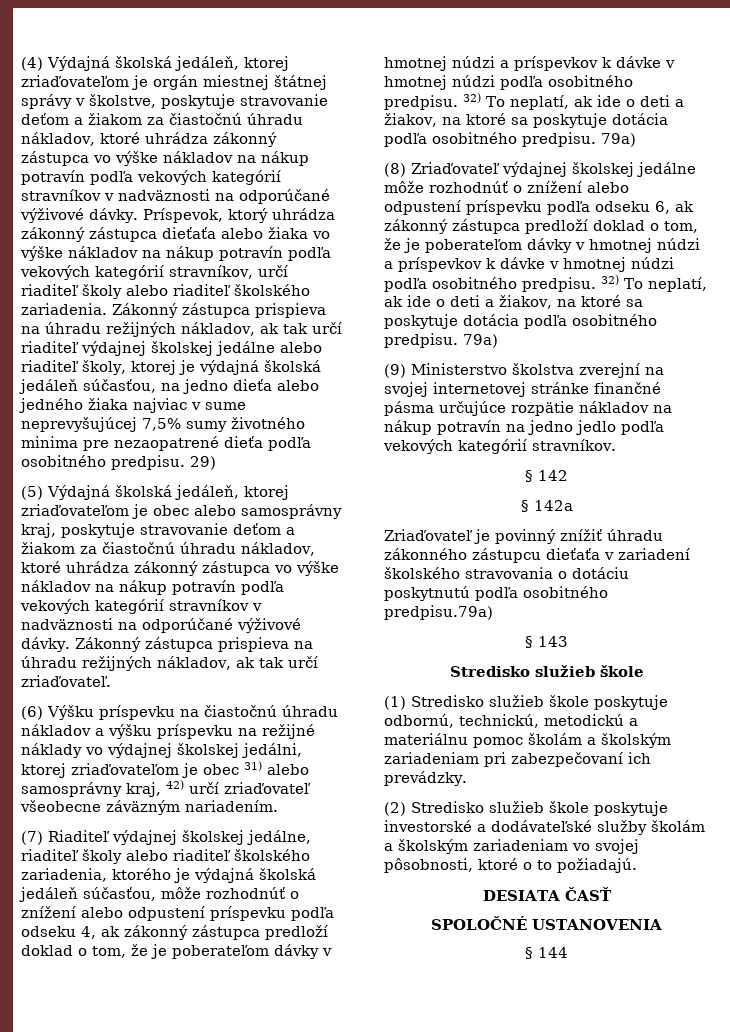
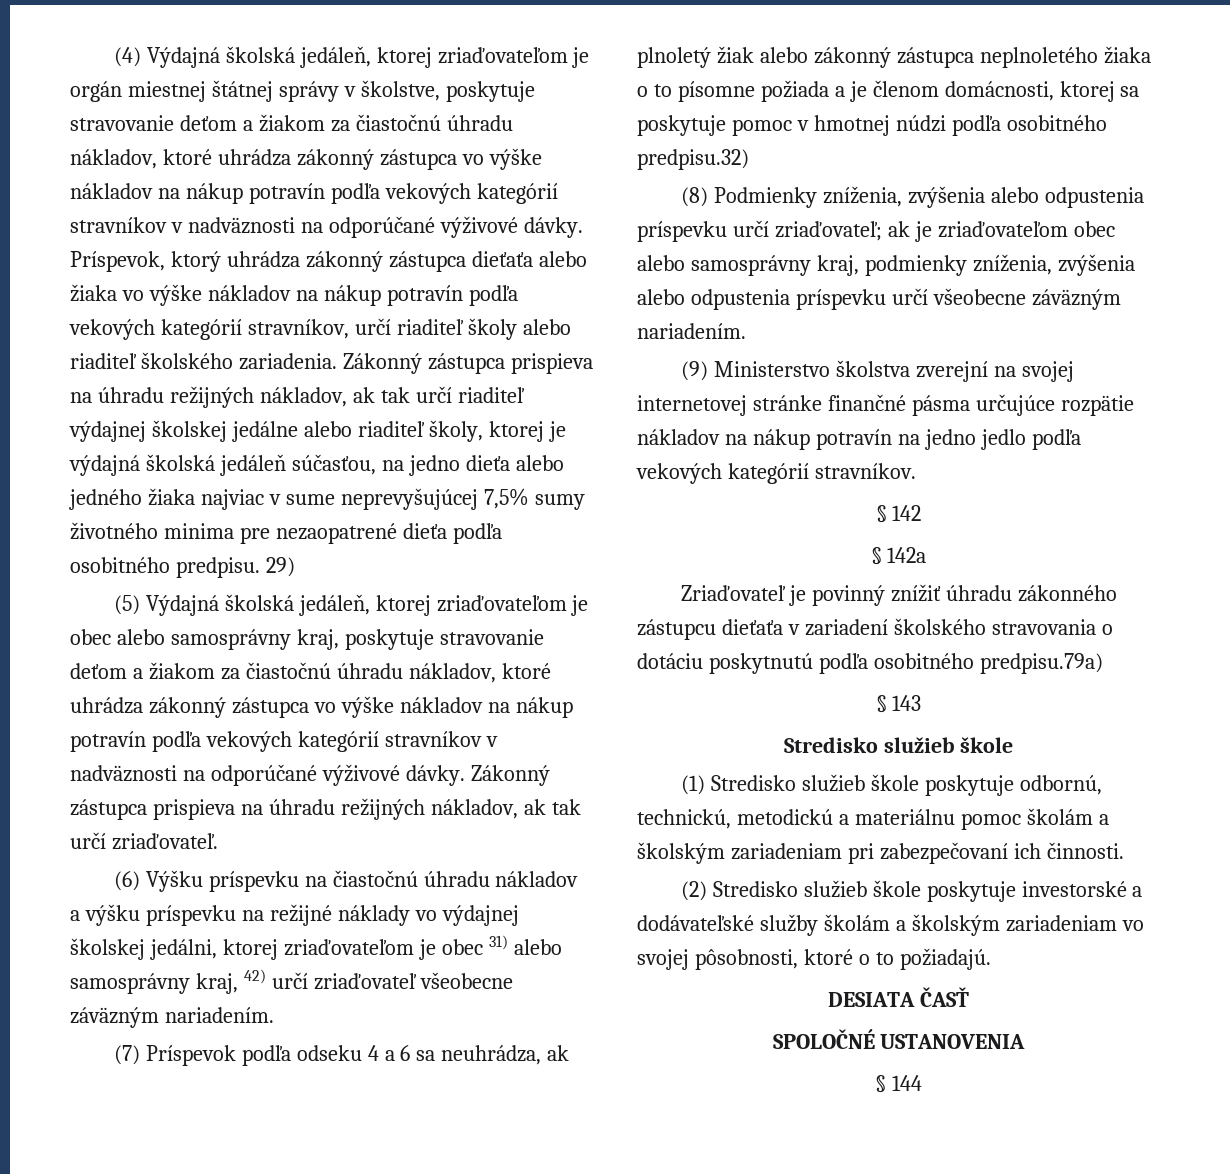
[48,830,311,845] [21,849,310,864] [21,868,316,883] [19,887,299,902] [21,906,334,921] [21,925,328,940] [21,944,332,959] [384,56,675,71] [384,75,633,90] [384,93,684,110] [384,113,668,128] [384,132,636,147] [384,162,696,177] [384,181,629,193] [384,200,694,215] [384,219,698,234] [384,238,700,253] [384,257,674,272] [384,275,707,292] [384,295,643,309] [384,314,657,329] [384,333,498,348] Riaditeľ výdajnej školskej jedálne, riaditeľ školy alebo riaditeľ školského zariadenia, ktorého je výdajná školská jedáleň súčasťou, môže rozhodnúť o znížení alebo odpustení príspevku podľa odseku 4, ak zákonný zástupca predloží doklad o tom, že je poberateľom dávky v hmotnej núdzi a príspevkov k dávke v hmotnej núdzi podľa osobitného predpisu. 32) To neplatí, ak ide o deti a žiakov, na ktoré sa poskytuje dotácia podľa osobitného predpisu. 79a) // (8) Zriaďovateľ výdajnej školskej jedálne môže rozhodnúť o znížení alebo odpustení príspevku podľa odseku 6, ak zákonný zástupca predloží doklad o tom, že je poberateľom dávky v hmotnej núdzi a príspevkov k dávke v hmotnej núdzi podľa osobitného predpisu. 32) To neplatí, ak ide o deti a žiakov, na ktoré sa poskytuje dotácia podľa osobitného predpisu. 79a) -> [145,1045,570,1066] [637,46,1151,68] [637,80,1140,102] [637,115,1107,136] [637,149,749,170] [680,186,1144,208] [637,220,1115,242] [637,254,1135,276] [637,288,1121,310] [637,323,746,339] Príspevok podľa odseku 4 a 6 sa neuhrádza, ak plnoletý žiak alebo zákonný zástupca neplnoletého žiaka o to písomne požiada a je členom domácnosti, ktorej sa poskytuje pomoc v hmotnej núdzi podľa osobitného predpisu.32) // (8) Podmienky zníženia, zvýšenia alebo odpustenia príspevku určí zriaďovateľ; ak je zriaďovateľom obec alebo samosprávny kraj, podmienky zníženia, zvýšenia alebo odpustenia príspevku určí všeobecne záväzným nariadením.
[384,771,467,786] prevádzky. -> [1046,842,1124,859] činnosti.

